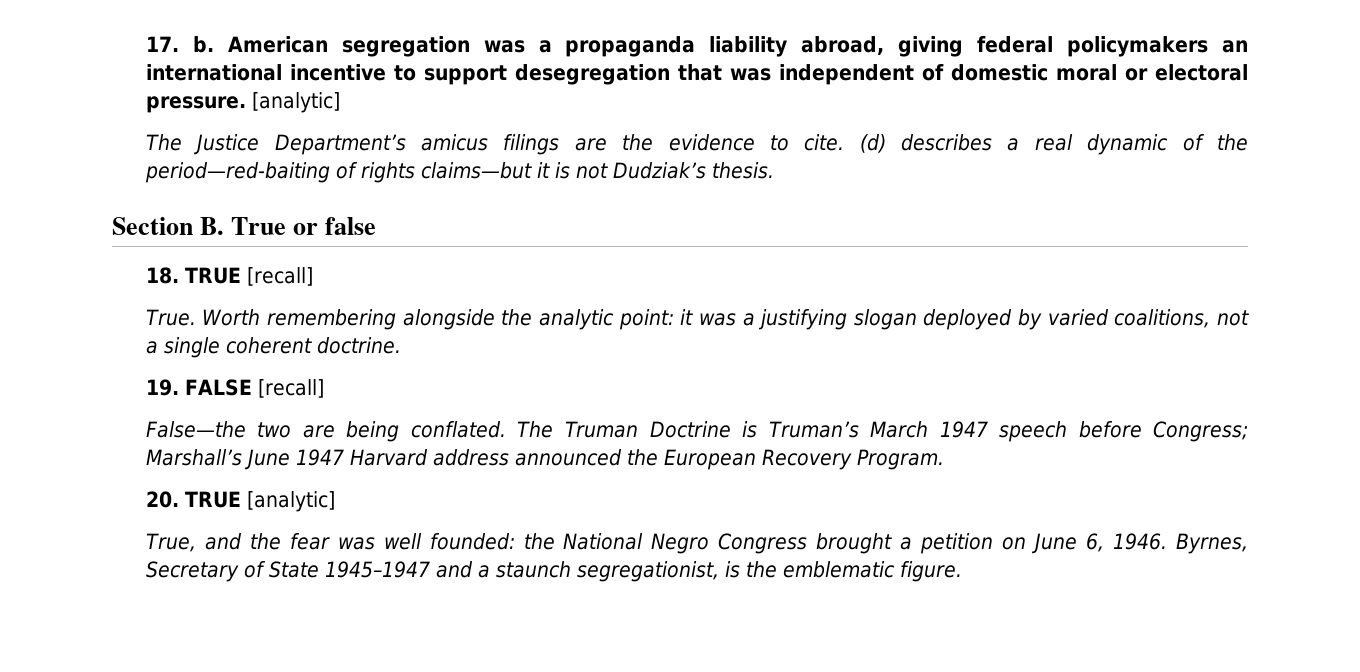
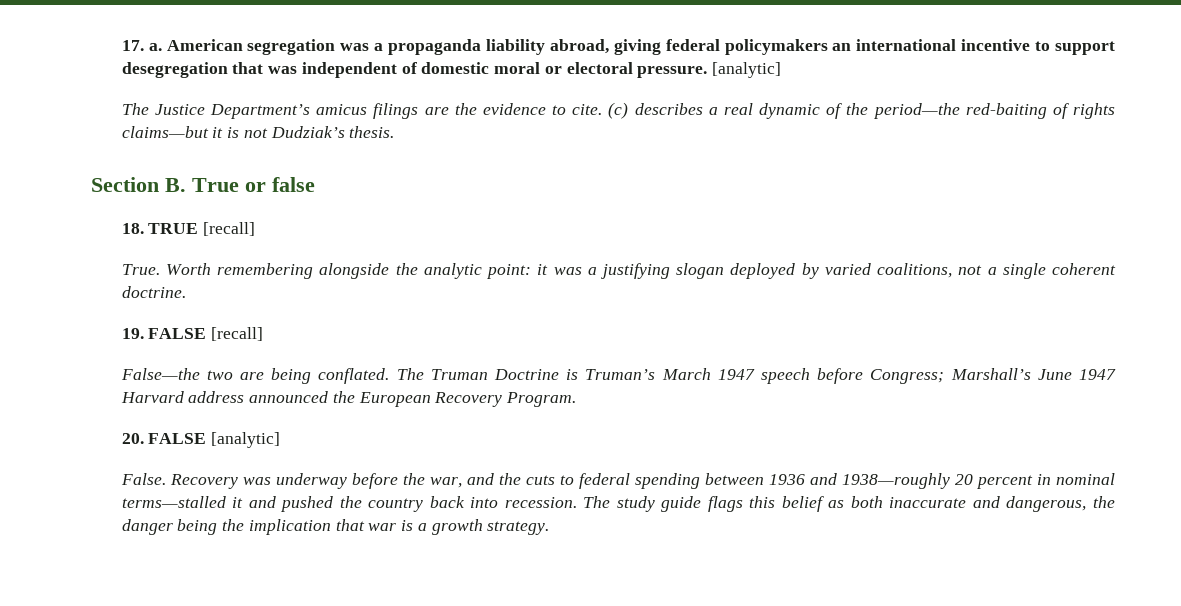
[192,36,214,53] b. -> [148,43,162,51] a.
[859,134,886,153] (d) -> [608,102,629,119] (c)
[144,162,330,183] period—red-baiting -> [872,103,1047,119] period—the red-baiting
[184,491,335,512] [145,533,1248,554] [145,561,962,582] TRUE [analytic] // True, and the fear was well founded: the National Negro Congress brought a petition on June 6, 1946. Byrnes, Secretary of State 1945–1947 and a staunch segregationist, is the emblematic figure. -> [148,432,281,448] [120,473,1115,489] [121,496,1115,512] [121,519,550,535] FALSE [analytic] // False. Recovery was underway before the war, and the cuts to federal spending between 1936 and 1938—roughly 20 percent in nominal terms—stalled it and pushed the country back into recession. The study guide flags this belief as both inaccurate and dangerous, the danger being the implication that war is a growth strategy.

